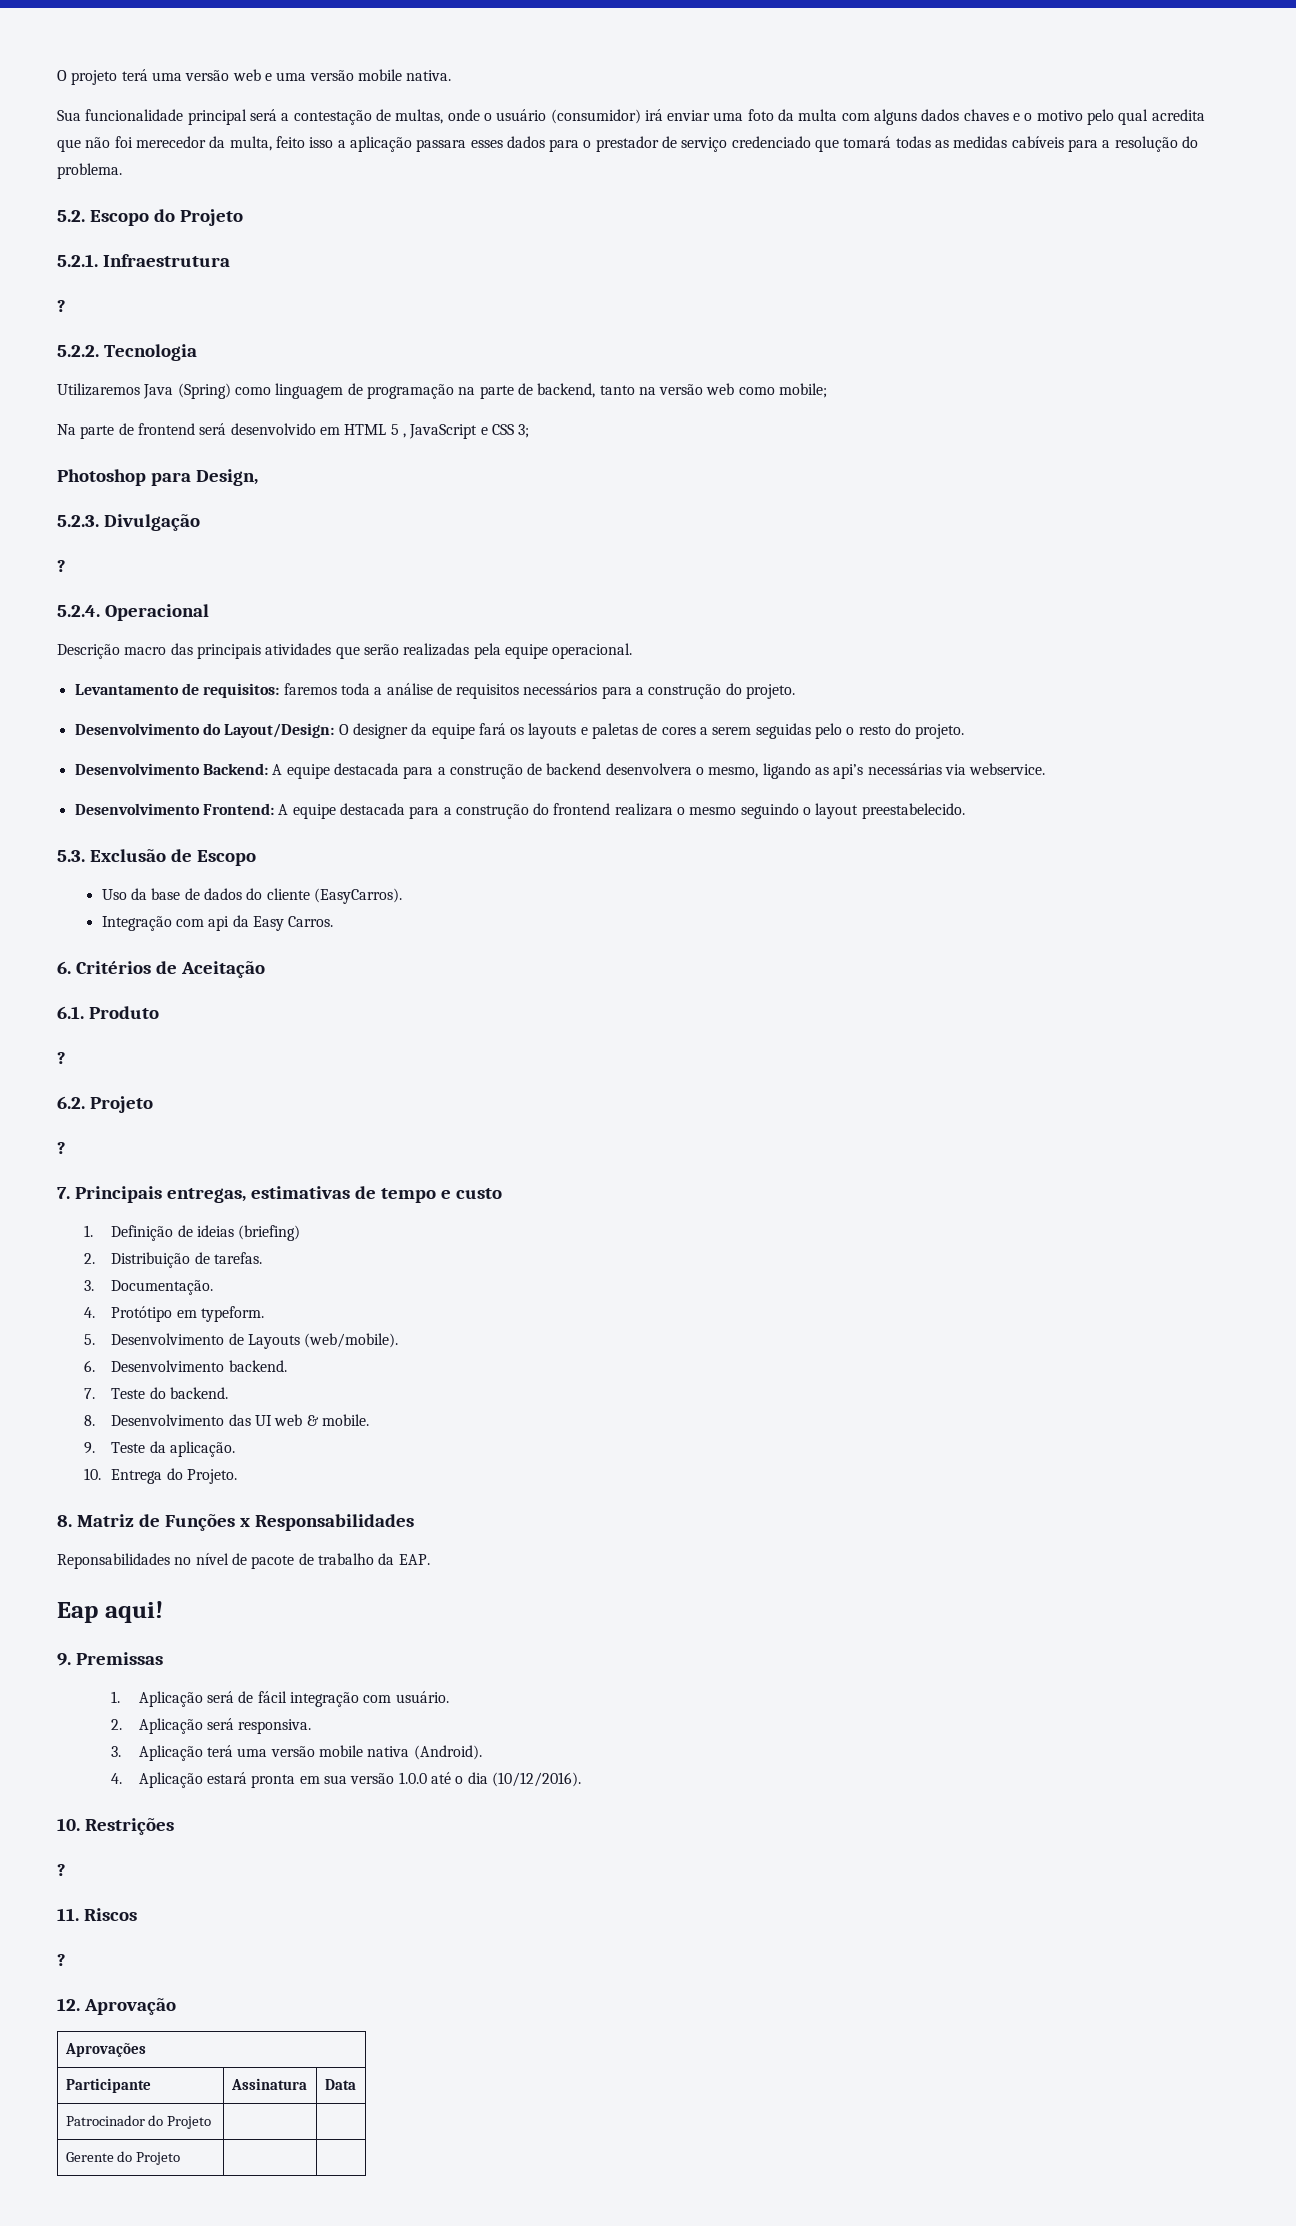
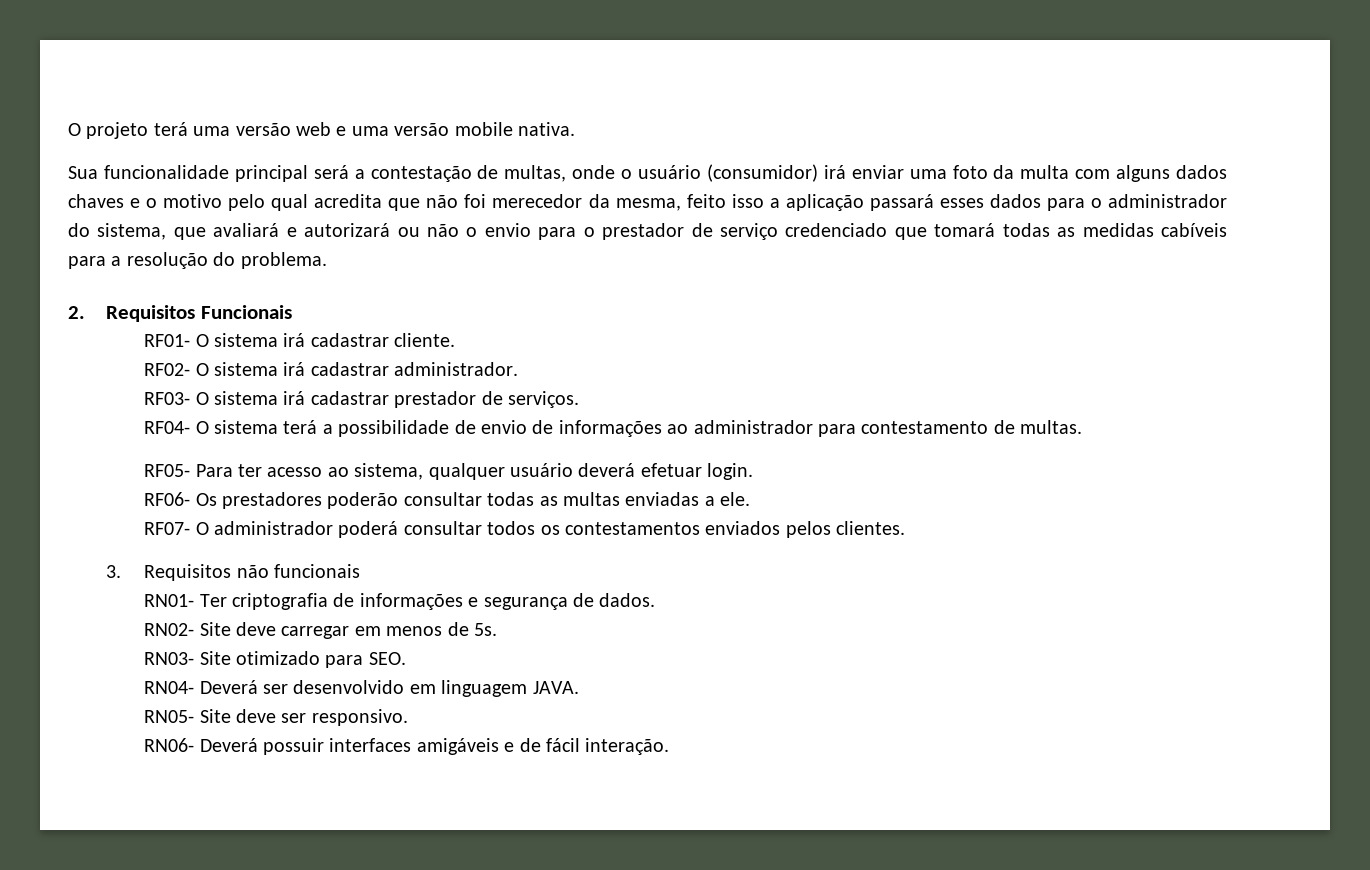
[229,136,272,151] multa, -> [615,198,681,211] mesma,
[416,139,467,152] passara -> [869,194,934,211] passará
(592, 144) none -> [1107,194,1227,208] [68,223,595,240] administrador do sistema, que avaliará e autorizará ou não o envio para o
[57,209,243,226] [57,254,230,267] [57,300,66,312] [57,344,197,361] [57,383,828,399] [57,423,530,439] [57,469,258,486] [57,514,200,531] [57,560,66,572] [57,604,209,621] [57,643,633,659] [74,683,796,699] [74,723,965,739] [74,763,1046,779] [74,803,965,819] [57,849,256,866] [101,888,403,904] [101,915,334,931] [57,961,265,978] [57,1006,159,1019] [57,1052,66,1064] [57,1096,153,1113] [57,1142,66,1154] [57,1186,502,1203] [84,1225,301,1241] [84,1252,263,1268] [84,1280,214,1295] [84,1306,265,1322] [84,1333,399,1349] [84,1360,287,1372] [84,1387,229,1399] [84,1414,370,1426] [84,1441,236,1457] [84,1468,238,1484] [57,1514,414,1531] [57,1553,430,1569] [57,1601,163,1623] [57,1652,163,1666] [111,1691,449,1707] [111,1718,312,1734] [111,1745,482,1761] [111,1772,581,1788] [57,1818,174,1835] [57,1864,66,1876] [57,1908,137,1921] [57,1954,66,1966] [57,1998,176,2015] [64,2043,146,2057] [65,2078,151,2093] [230,2078,307,2090] [324,2079,356,2090] [65,2115,212,2129] [65,2151,181,2165] 5.2. Escopo do Projeto // 5.2.1. Infraestrutura // ? // 5.2.2. Tecnologia // Utilizaremos Java (Spring) como linguagem de programação na parte de backend, tanto na versão web como mobile; // Na parte de frontend será desenvolvido em HTML 5 , JavaScript e CSS 3; // Photoshop para Design, // 5.2.3. Divulgação // ? // 5.2.4. Operacional // Descrição macro das principais atividades que serão realizadas pela equipe operacional. // Levantamento de requisitos: faremos toda a análise de requisitos necessários para a construção do projeto. // Desenvolvimento do Layout/Design: O designer da equipe fará os layouts e paletas de cores a serem seguidas pelo o resto do projeto. // Desenvolvimento Backend: A equipe destacada para a construção de backend desenvolvera o mesmo, ligando as api’s necessárias via webservice. // Desenvolvimento Frontend: A equipe destacada para a construção do frontend realizara o mesmo seguindo o layout preestabelecido. // 5.3. Exclusão de Escopo // Uso da base de dados do cliente (EasyCarros). // Integração com api da Easy Carros. // 6. Critérios de Aceitação // 6.1. Produto // ? // 6.2. Projeto // ? // 7. Principais entregas, estimativas de tempo e custo // 1. Definição de ideias (briefing) // 2. Distribuição de tarefas. // 3. Documentação. // 4. Protótipo em typeform. // 5. Desenvolvimento de Layouts (web/mobile). // 6. Desenvolvimento backend. // 7. Teste do backend. // 8. Desenvolvimento das UI web & mobile. // 9. Teste da aplicação. // 10. Entrega do Projeto. // 8. Matriz de Funções x Responsabilidades // Reponsabilidades no nível de pacote de trabalho da EAP. // Eap aqui! // 9. Premissas // 1. Aplicação será de fácil integração com usuário. // 2. Aplicação será responsiva. // 3. Aplicação terá uma versão mobile nativa (Android). // 4. Aplicação estará pronta em sua versão 1.0.0 até o dia (10/12/2016). // 10. Restrições // ? // 11. Riscos // ? // 12. Aprovação // Aprovações // Participante | Assinatura | Data // Patrocinador do Projeto | | // Gerente do Projeto | | -> [68,305,292,322] [144,333,456,347] [144,362,519,376] [144,391,579,408] [144,420,1083,437] [144,463,754,480] [144,492,751,509] [144,521,906,538] [106,564,360,581] [144,593,656,610] [144,622,497,639] [144,651,406,668] [144,680,579,697] [144,709,408,726] [144,738,670,755] 2. Requisitos Funcionais // RF01- O sistema irá cadastrar cliente. // RF02- O sistema irá cadastrar administrador. // RF03- O sistema irá cadastrar prestador de serviços. // RF04- O sistema terá a possibilidade de envio de informações ao administrador para contestamento de multas. // RF05- Para ter acesso ao sistema, qualquer usuário deverá efetuar login. // RF06- Os prestadores poderão consultar todas as multas enviadas a ele. // RF07- O administrador poderá consultar todos os contestamentos enviados pelos clientes. // 3. Requisitos não funcionais // RN01- Ter criptografia de informações e segurança de dados. // RN02- Site deve carregar em menos de 5s. // RN03- Site otimizado para SEO. // RN04- Deverá ser desenvolvido em linguagem JAVA. // RN05- Site deve ser responsivo. // RN06- Deverá possuir interfaces amigáveis e de fácil interação.

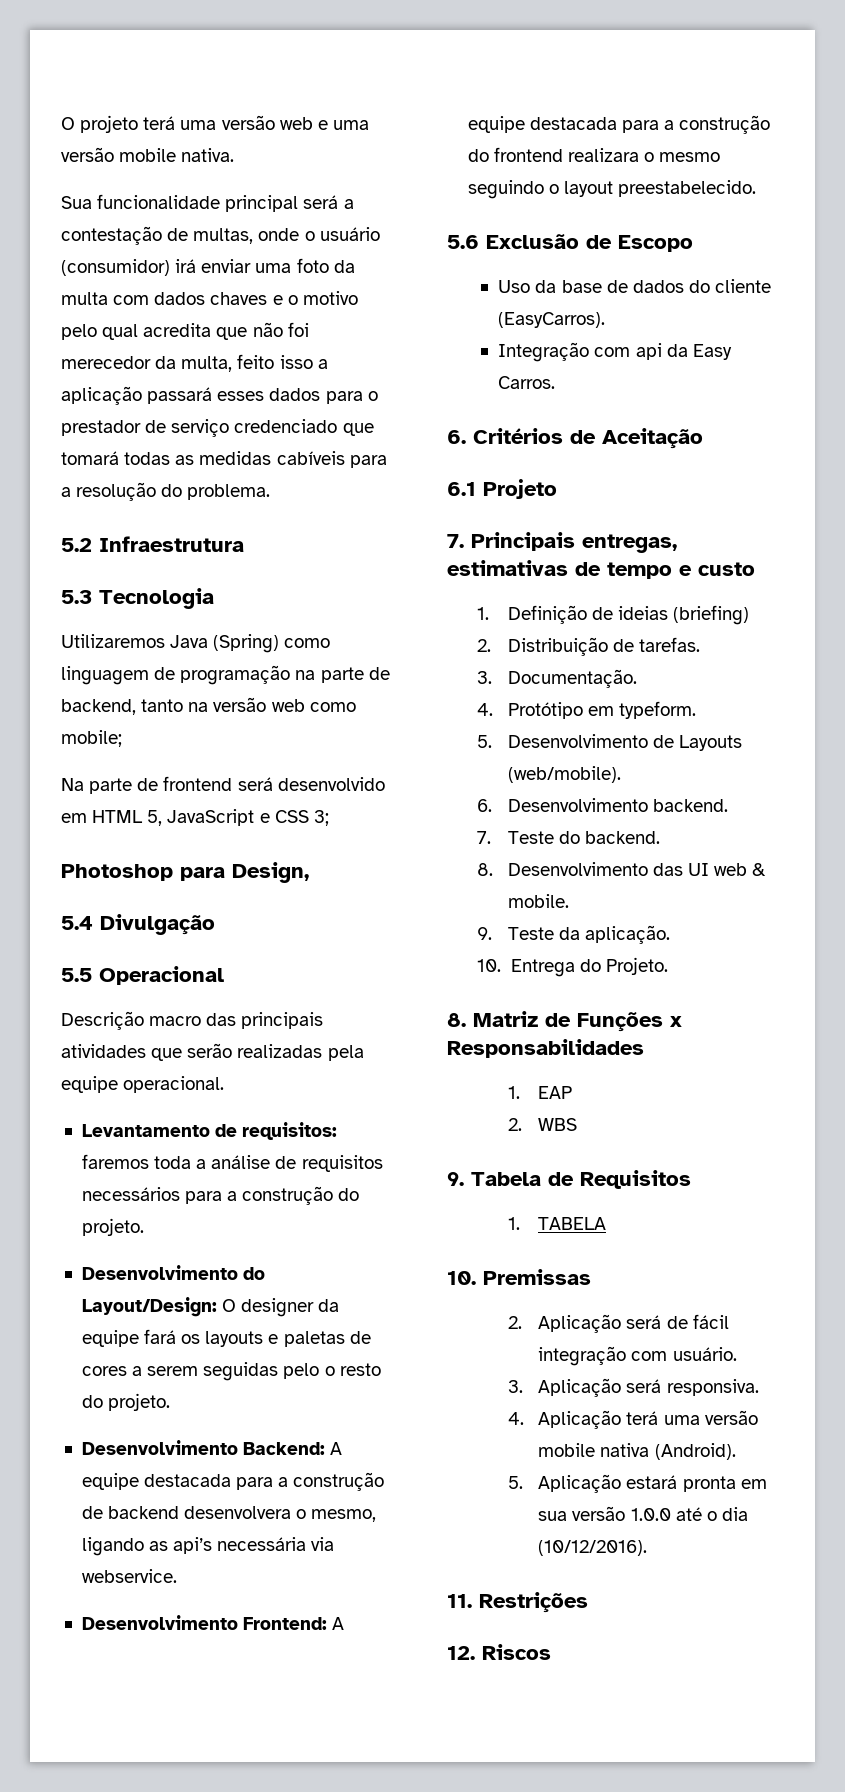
[1116,165,1171,182] alguns -> (150, 300) none
[615,198,681,211] mesma, -> [181,356,233,372] multa,
[1107,194,1227,208] [68,223,595,240] administrador do sistema, que avaliará e autorizará ou não o envio para o -> (378, 396) none
[68,305,292,322] [144,333,456,347] [144,362,519,376] [144,391,579,408] [144,420,1083,437] [144,463,754,480] [144,492,751,509] [144,521,906,538] [106,564,360,581] [144,593,656,610] [144,622,497,639] [144,651,406,668] [144,680,579,697] [144,709,408,726] [144,738,670,755] 2. Requisitos Funcionais // RF01- O sistema irá cadastrar cliente. // RF02- O sistema irá cadastrar administrador. // RF03- O sistema irá cadastrar prestador de serviços. // RF04- O sistema terá a possibilidade de envio de informações ao administrador para contestamento de multas. // RF05- Para ter acesso ao sistema, qualquer usuário deverá efetuar login. // RF06- Os prestadores poderão consultar todas as multas enviadas a ele. // RF07- O administrador poderá consultar todos os contestamentos enviados pelos clientes. // 3. Requisitos não funcionais // RN01- Ter criptografia de informações e segurança de dados. // RN02- Site deve carregar em menos de 5s. // RN03- Site otimizado para SEO. // RN04- Deverá ser desenvolvido em linguagem JAVA. // RN05- Site deve ser responsivo. // RN06- Deverá possuir interfaces amigáveis e de fácil interação. -> [61,536,244,552] [61,588,214,609] [61,634,331,653] [61,665,390,685] [61,697,356,715] [61,730,122,747] [61,776,385,794] [61,809,329,826] [61,862,309,883] [61,914,215,935] [61,966,224,985] [61,1011,324,1030] [61,1043,364,1061] [61,1076,225,1093] [81,1122,338,1140] [81,1154,383,1172] [81,1186,360,1205] [81,1218,144,1236] [81,1265,266,1280] [81,1297,340,1317] [81,1329,371,1347] [81,1362,381,1381] [81,1393,171,1411] [81,1440,343,1455] [81,1472,385,1491] [81,1506,377,1522] [81,1537,335,1556] [81,1569,177,1583] [81,1615,345,1630] [467,115,771,134] [467,147,721,162] [467,180,757,199] [447,234,693,252] [498,279,772,293] [498,312,606,328] [498,342,732,362] [498,376,556,389] [447,428,703,449] [447,479,557,499] [447,532,677,553] [447,560,755,579] [477,605,750,625] [477,637,701,656] [477,669,637,688] [477,701,697,719] [477,734,743,751] [507,766,621,783] [477,798,728,812] [477,831,661,844] [477,862,767,876] [507,894,569,908] [477,925,671,944] [477,957,669,977] [447,1011,682,1032] [447,1039,644,1058] [507,1086,573,1099] [507,1118,578,1131] [447,1170,691,1189] [507,1217,607,1230] [447,1269,591,1285] [507,1314,729,1333] [538,1346,737,1366] [507,1378,759,1397] [507,1410,758,1429] [538,1443,736,1460] [507,1474,767,1493] [538,1506,748,1521] [538,1540,648,1556] [447,1592,588,1613] [447,1644,551,1660] 5.2 Infraestrutura // 5.3 Tecnologia // Utilizaremos Java (Spring) como linguagem de programação na parte de backend, tanto na versão web como mobile; // Na parte de frontend será desenvolvido em HTML 5, JavaScript e CSS 3; // Photoshop para Design, // 5.4 Divulgação // 5.5 Operacional // Descrição macro das principais atividades que serão realizadas pela equipe operacional. // Levantamento de requisitos: faremos toda a análise de requisitos necessários para a construção do projeto. // Desenvolvimento do Layout/Design: O designer da equipe fará os layouts e paletas de cores a serem seguidas pelo o resto do projeto. // Desenvolvimento Backend: A equipe destacada para a construção de backend desenvolvera o mesmo, ligando as api’s necessária via webservice. // Desenvolvimento Frontend: A equipe destacada para a construção do frontend realizara o mesmo seguindo o layout preestabelecido. // 5.6 Exclusão de Escopo // Uso da base de dados do cliente (EasyCarros). // Integração com api da Easy Carros. // 6. Critérios de Aceitação // 6.1 Projeto // 7. Principais entregas, estimativas de tempo e custo // 1. Definição de ideias (briefing) // 2. Distribuição de tarefas. // 3. Documentação. // 4. Protótipo em typeform. // 5. Desenvolvimento de Layouts (web/mobile). // 6. Desenvolvimento backend. // 7. Teste do backend. // 8. Desenvolvimento das UI web & mobile. // 9. Teste da aplicação. // 10. Entrega do Projeto. // 8. Matriz de Funções x Responsabilidades // 1. EAP // 2. WBS // 9. Tabela de Requisitos // 1. TABELA // 10. Premissas // 2. Aplicação será de fácil integração com usuário. // 3. Aplicação será responsiva. // 4. Aplicação terá uma versão mobile nativa (Android). // 5. Aplicação estará pronta em sua versão 1.0.0 até o dia (10/12/2016). // 11. Restrições // 12. Riscos

